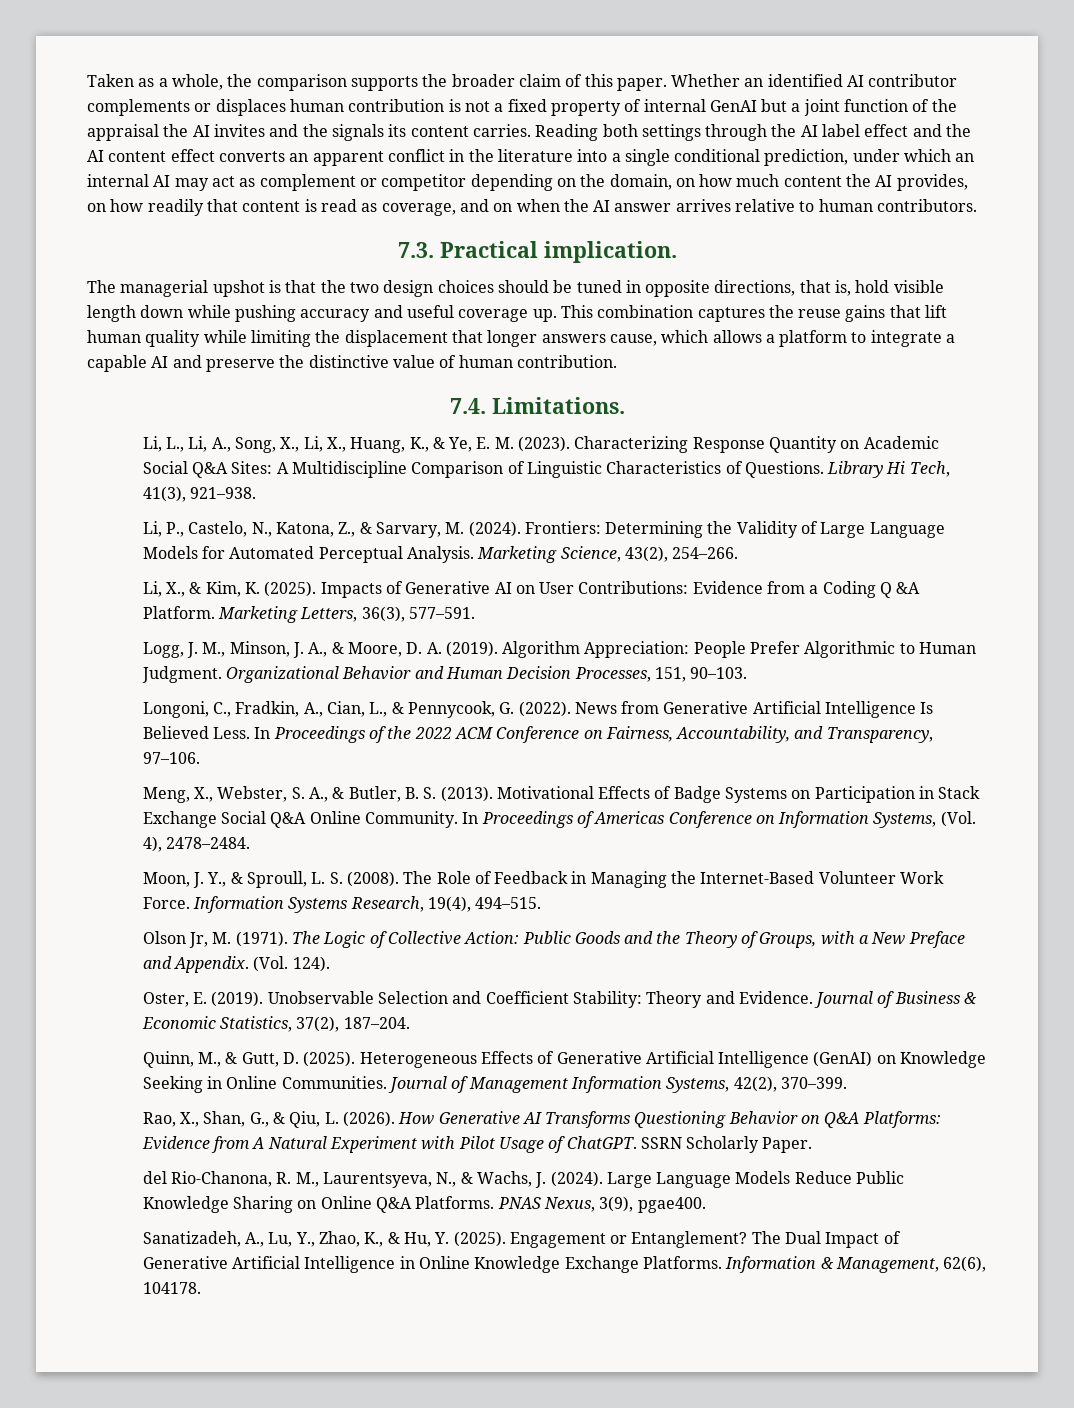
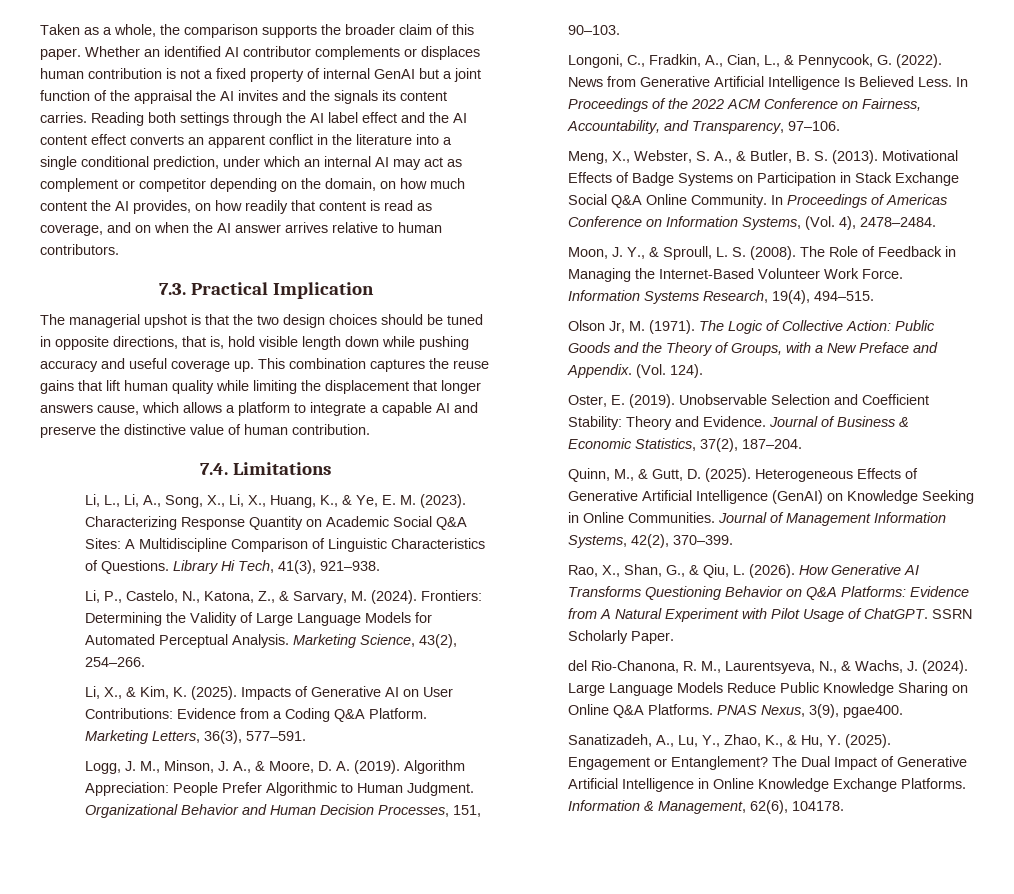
[543,241,677,263] implication. -> [272,282,374,299] Implication
[491,397,625,414] Limitations. -> [232,462,331,475] Limitations
[880,582,921,598] Q &A -> [333,709,365,722] Q&A

